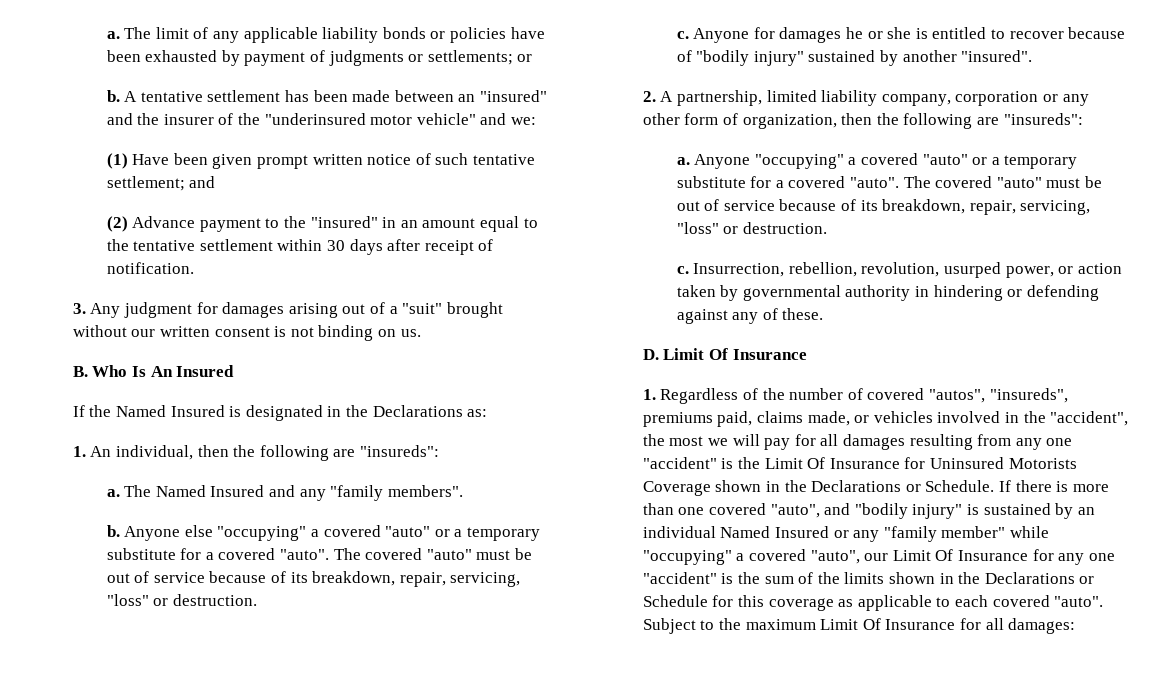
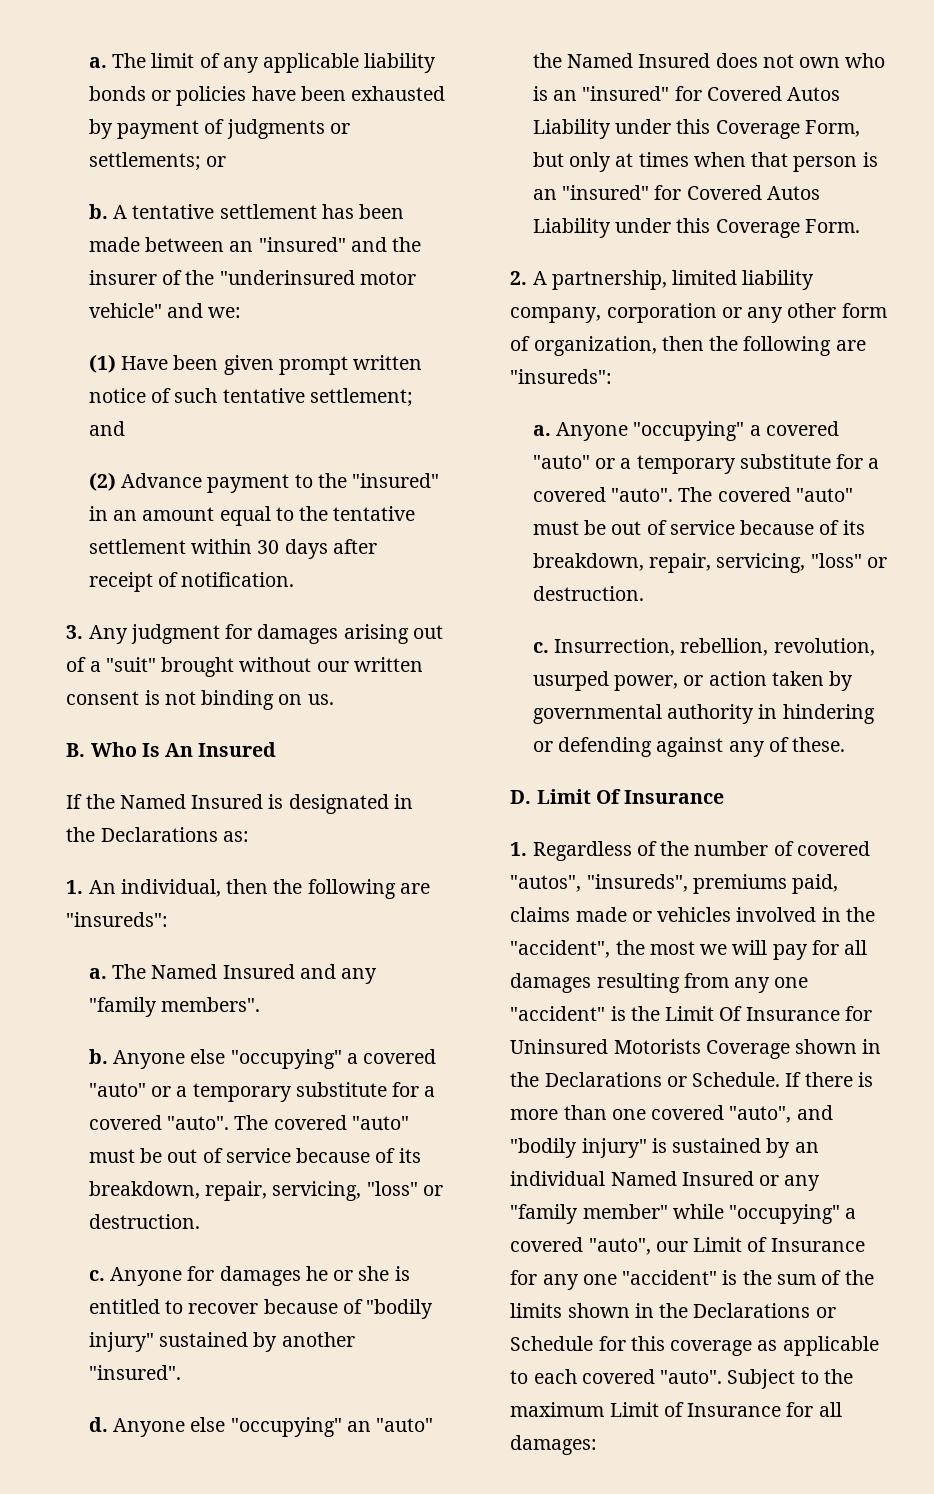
(1033, 56) none -> [88,1417,434,1437] [532,53,886,68] [532,86,841,101] [532,119,860,139] [532,152,878,172] [532,185,820,200] [532,218,860,238] // d. Anyone else "occupying" an "auto" the Named Insured does not own who is an "insured" for Covered Autos Liability under this Coverage Form, but only at times when that person is an "insured" for Covered Autos Liability under this Coverage Form.
[807,411,850,426] made, -> [575,907,627,922] made
[935,549,954,561] Of -> [747,1237,768,1252] of
[862,618,881,630] Of -> [663,1402,684,1417] of

